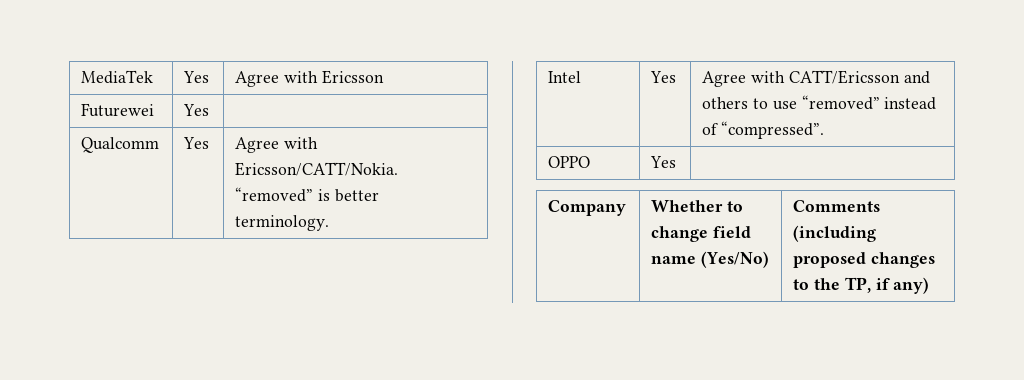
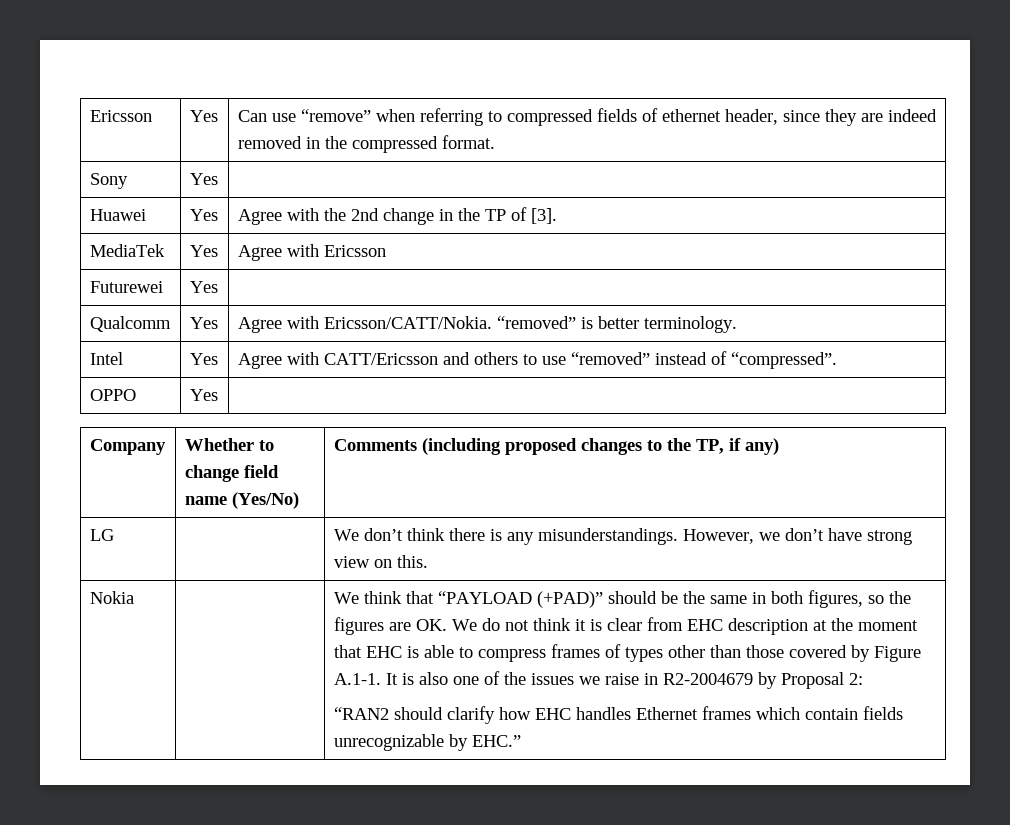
(81, 77) none -> [89,110,152,122] [189,110,218,122] [237,108,937,126] [237,135,495,153] [89,173,128,189] [189,173,218,185] [89,209,146,221] [189,209,218,221] [237,207,557,225] Ericsson | Yes | Can use “remove” when referring to compressed fields of ethernet header, since they are indeed removed in the compressed format. // Sony | Yes | // Huawei | Yes | Agree with the 2nd change in the TP of [3]. //
(930, 285) none -> [89,529,114,541] [333,528,912,545] [333,555,428,568] [89,591,134,604] [333,590,911,608] [333,617,918,635] [333,644,921,662] [333,671,863,689] [333,706,903,724] [333,734,521,751] // LG | | We don’t think there is any misunderstandings. However, we don’t have strong view on this. // Nokia | | We think that “PAYLOAD (+PAD)” should be the same in both figures, so the figures are OK. We do not think it is clear from EHC description at the moment that EHC is able to compress frames of types other than those covered by Figure A.1-1. It is also one of the issues we raise in R2-2004679 by Proposal 2: // “RAN2 should clarify how EHC handles Ethernet frames which contain fields unrecognizable by EHC.”

